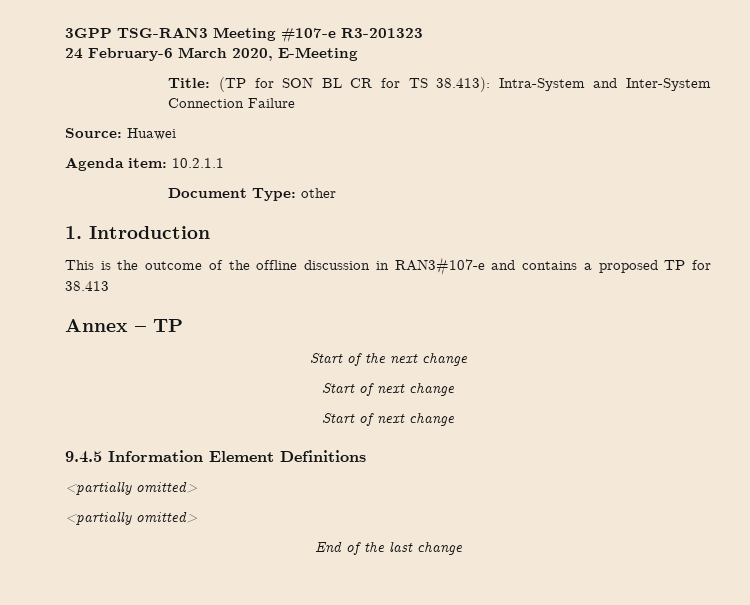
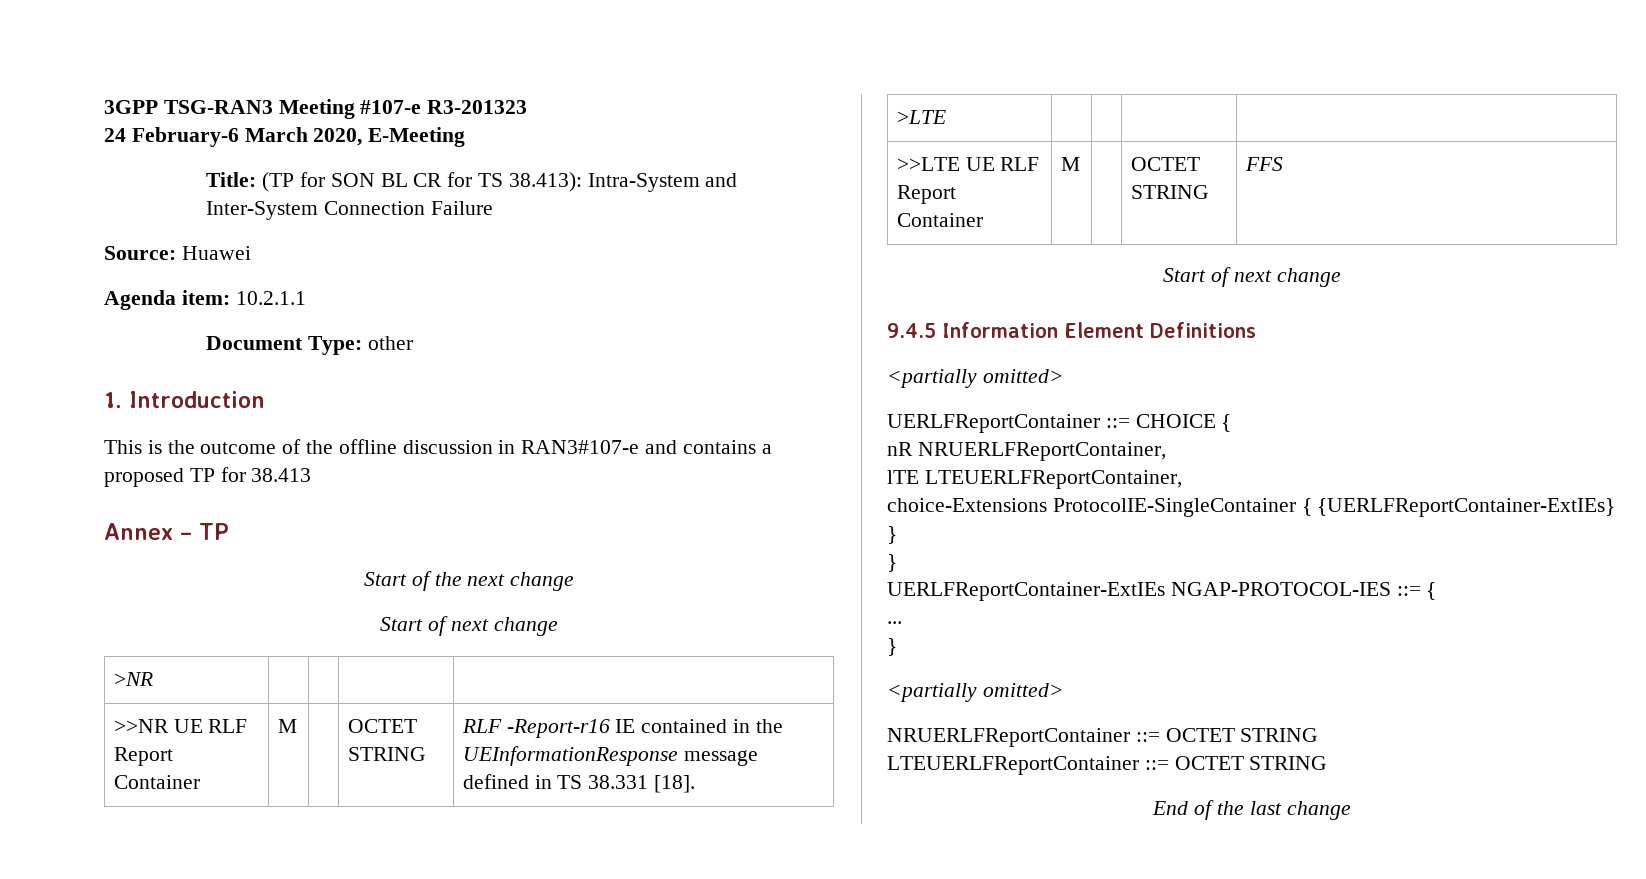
(455, 389) none -> [113,672,153,686] [113,719,248,733] [113,747,173,766] [113,775,200,789] [277,719,297,733] [347,719,417,733] [347,747,426,761] [461,719,783,738] [462,746,758,766] [462,774,696,793] [896,110,946,124] [896,157,1040,171] [896,185,956,204] [896,213,983,227] [1060,157,1080,171] [1130,157,1200,171] [1130,185,1209,199] [1244,157,1283,171] // >NR | | | | // >>NR UE RLF Report Container | M | | OCTET STRING | RLF -Report-r16 IE contained in the UEInformationResponse message defined in TS 38.331 [18]. // >LTE | | | | // >>LTE UE RLF Report Container | M | | OCTET STRING | FFS
[65,511,197,525] <partially omitted> -> [887,414,1232,433] [887,442,1166,461] [887,470,1182,489] [887,498,1616,517] [887,526,897,544] [887,554,897,572] [887,582,1437,601] [887,621,902,624] [887,638,897,656] [887,683,1064,702] [887,728,1319,747] [887,756,1328,775] UERLFReportContainer ::= CHOICE { // nR NRUERLFReportContainer, // lTE LTEUERLFReportContainer, // choice-Extensions ProtocolIE-SingleContainer { {UERLFReportContainer-ExtIEs} } // } // UERLFReportContainer-ExtIEs NGAP-PROTOCOL-IES ::= { // ... // } // <partially omitted> // NRUERLFReportContainer ::= OCTET STRING // LTEUERLFReportContainer ::= OCTET STRING

